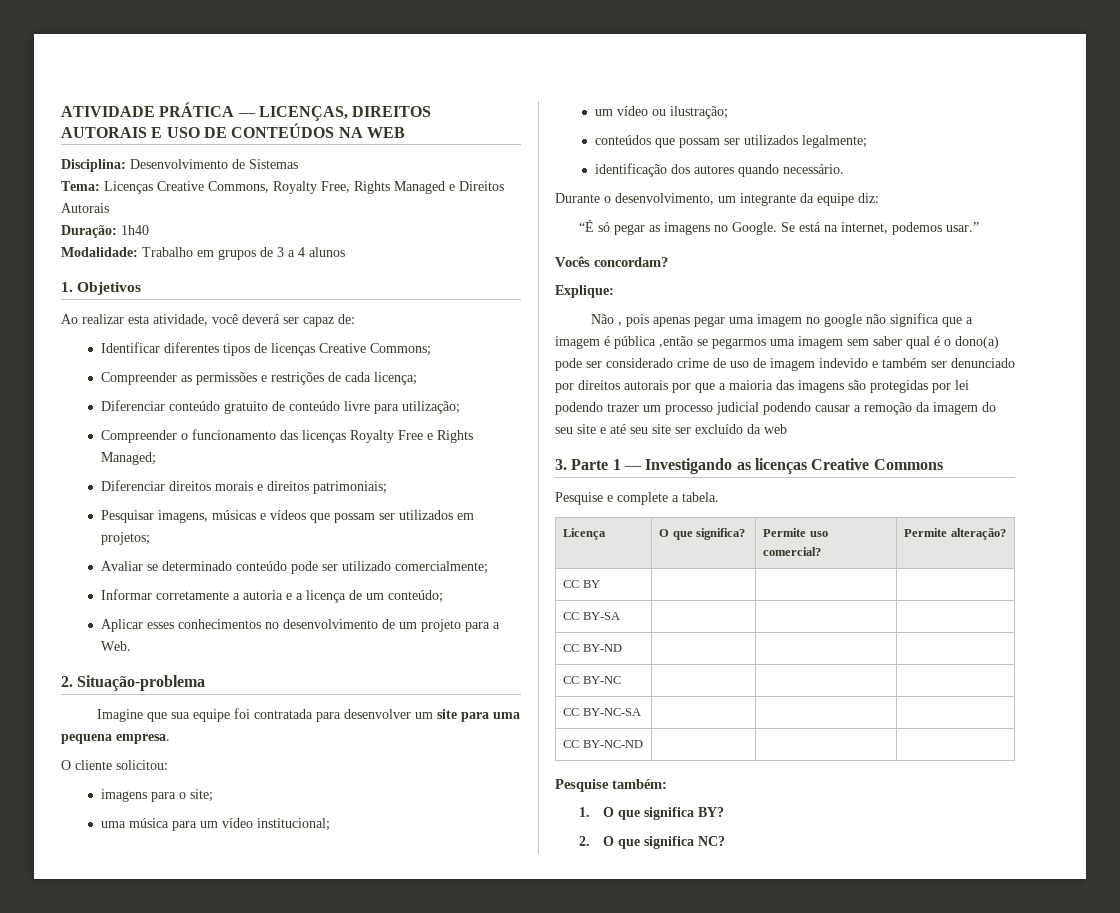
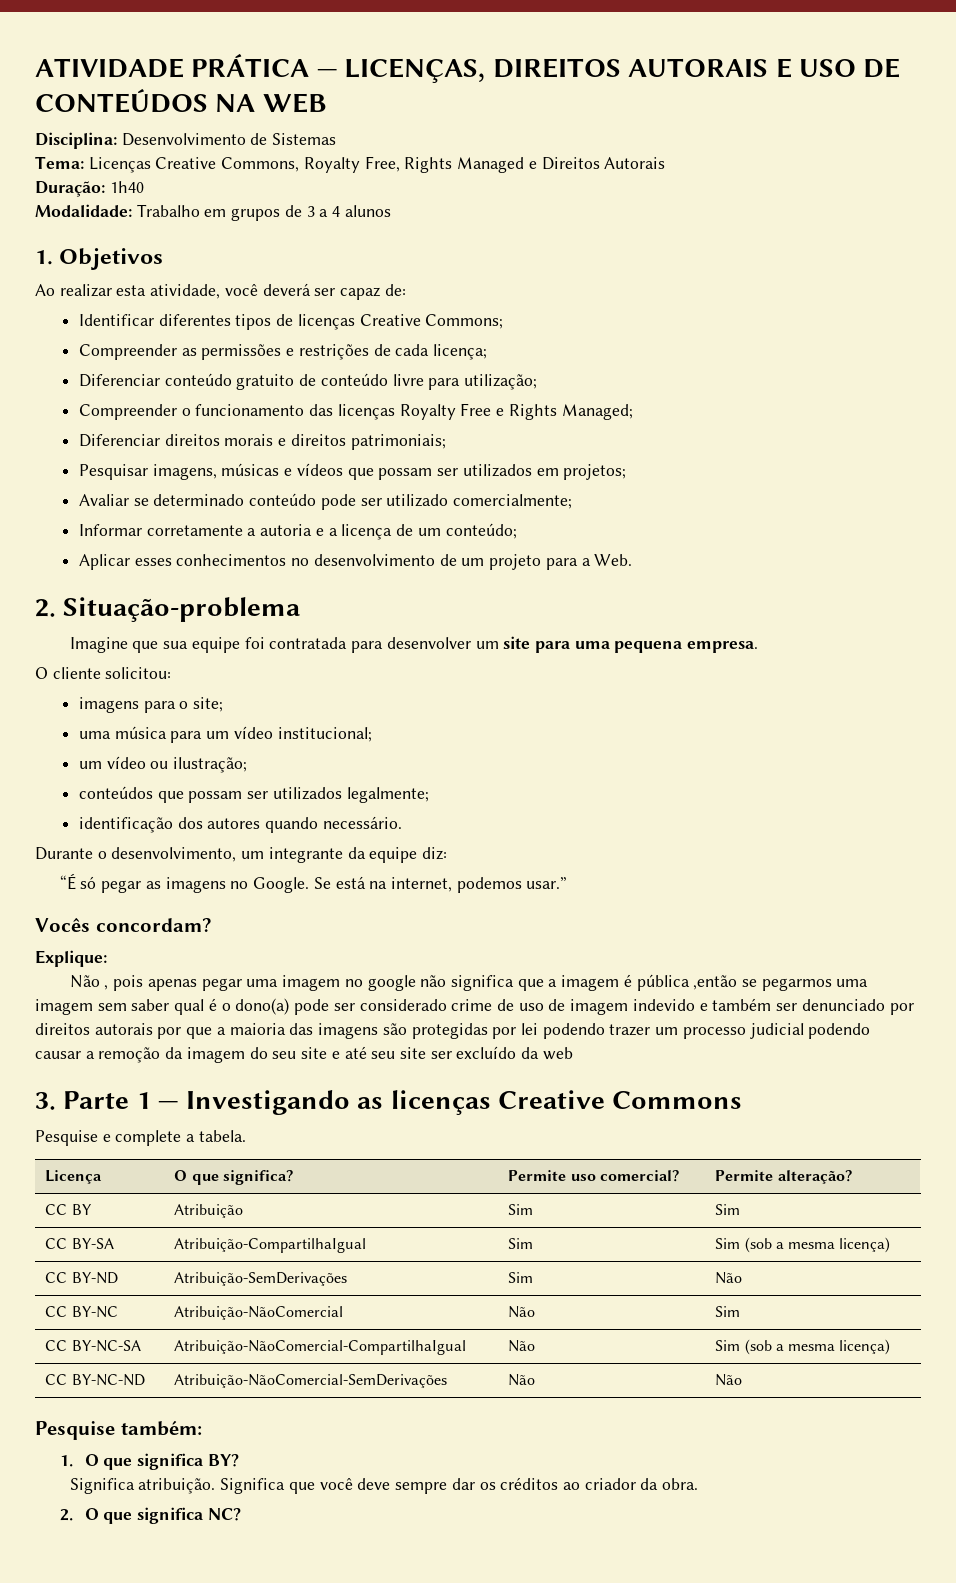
(600, 584) | | -> [174,1204,244,1218] [508,1204,534,1215] [715,1204,741,1215] Atribuição | Sim | Sim
(620, 616) | | -> [174,1238,367,1253] [508,1238,534,1249] [715,1237,891,1253] Atribuição-CompartilhaIgual | Sim | Sim (sob a mesma licença)
(622, 648) | | -> [174,1272,348,1286] [508,1272,534,1283] [715,1272,743,1284] Atribuição-SemDerivações | Sim | Não
(621, 680) | | -> [174,1306,344,1320] [508,1306,536,1318] [715,1306,741,1317] Atribuição-NãoComercial | Não | Sim
(641, 712) | | -> [174,1340,467,1355] [508,1340,536,1352] [715,1339,891,1355] Atribuição-NãoComercial-CompartilhaIgual | Não | Sim (sob a mesma licença)
(643, 744) | | -> [174,1374,448,1388] [508,1374,536,1386] [715,1374,743,1386] Atribuição-NãoComercial-SemDerivações | Não | Não
(725, 812) none -> [69,1477,699,1494] // Significa atribuição. Significa que você deve sempre dar os créditos ao criador da obra.

